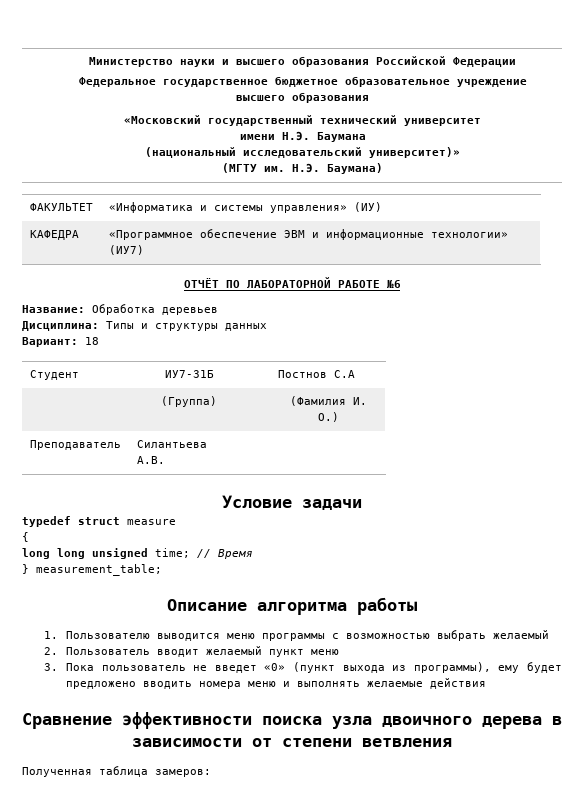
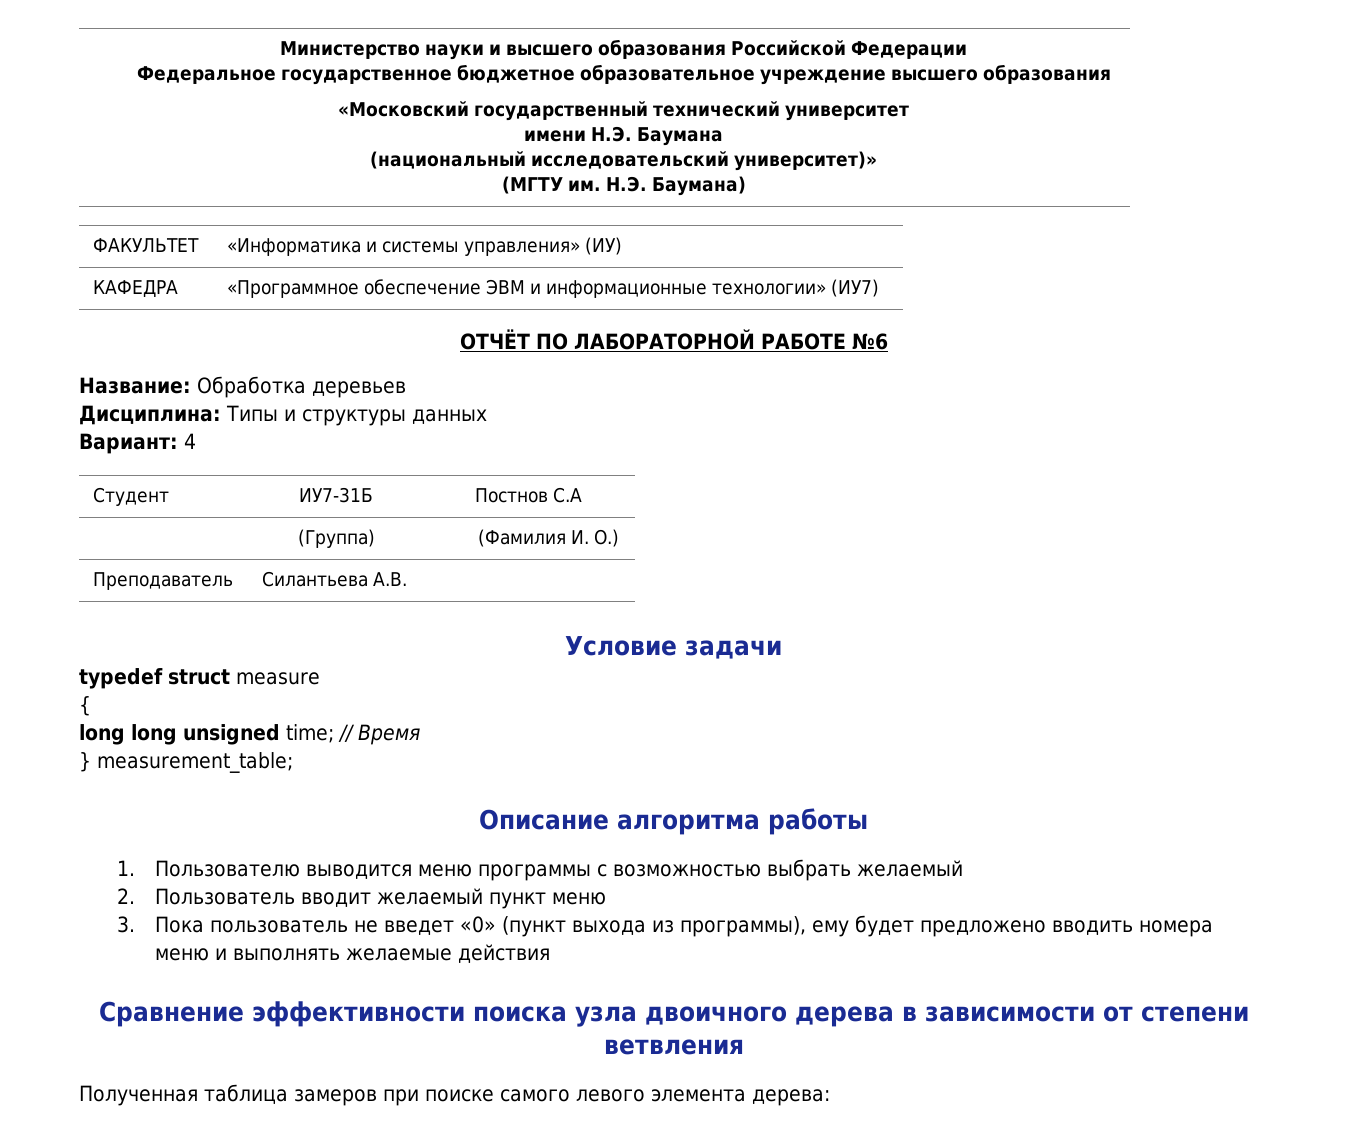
[85,337,99,345] 18 -> [184,433,196,449] 4
[155,769,211,777] замеров: -> [294,1089,830,1106] замеров при поиске самого левого элемента дерева:

